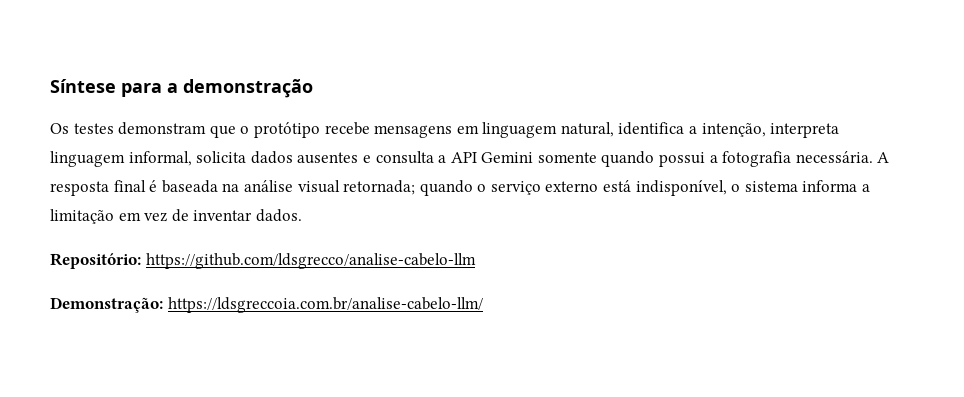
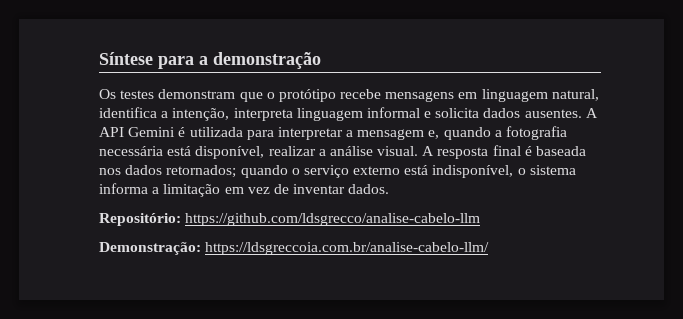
[128,151,873,167] informal, solicita dados ausentes e consulta a API Gemini somente quando possui a fotografia necessária. -> [366,107,598,118] [99,126,568,140] [99,146,419,159] informal e solicita dados ausentes. A API Gemini é utilizada para interpretar a mensagem e, quando a fotografia necessária está disponível, realizar a análise visual.
[222,180,416,195] na análise visual retornada; -> [99,165,237,178] nos dados retornados;

